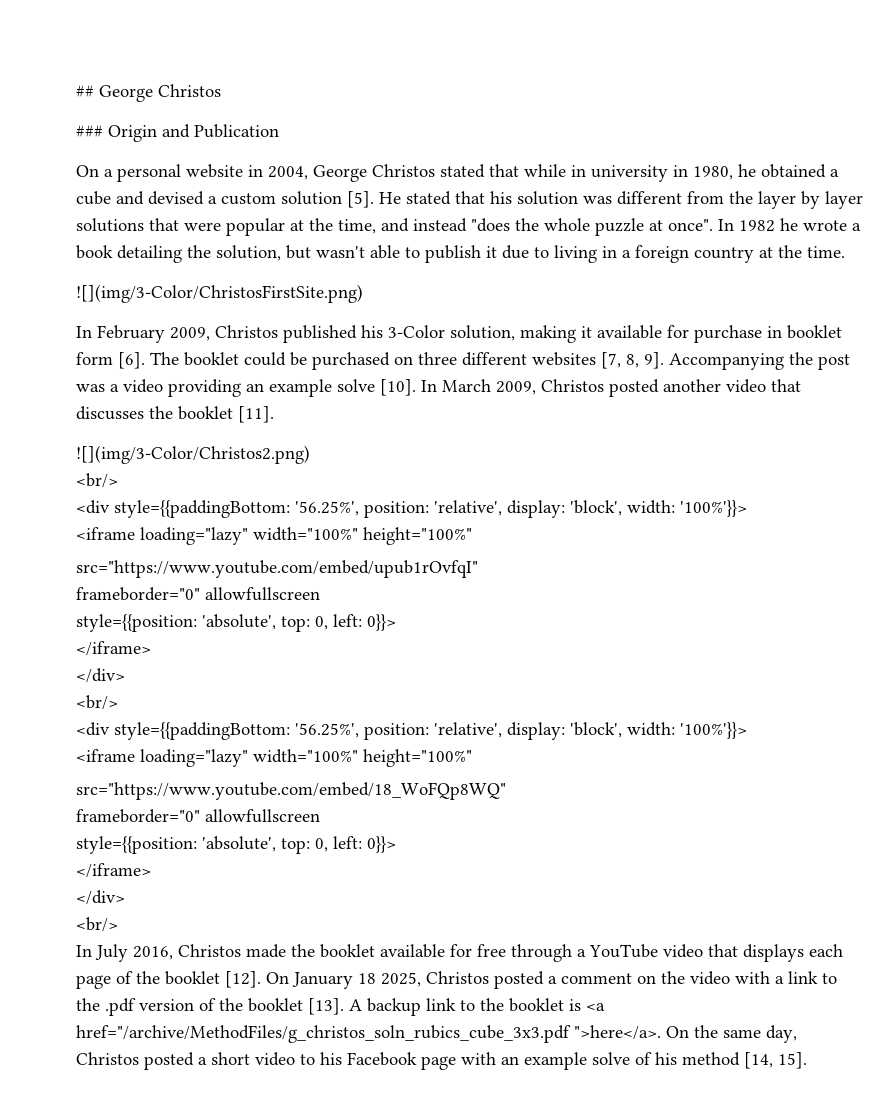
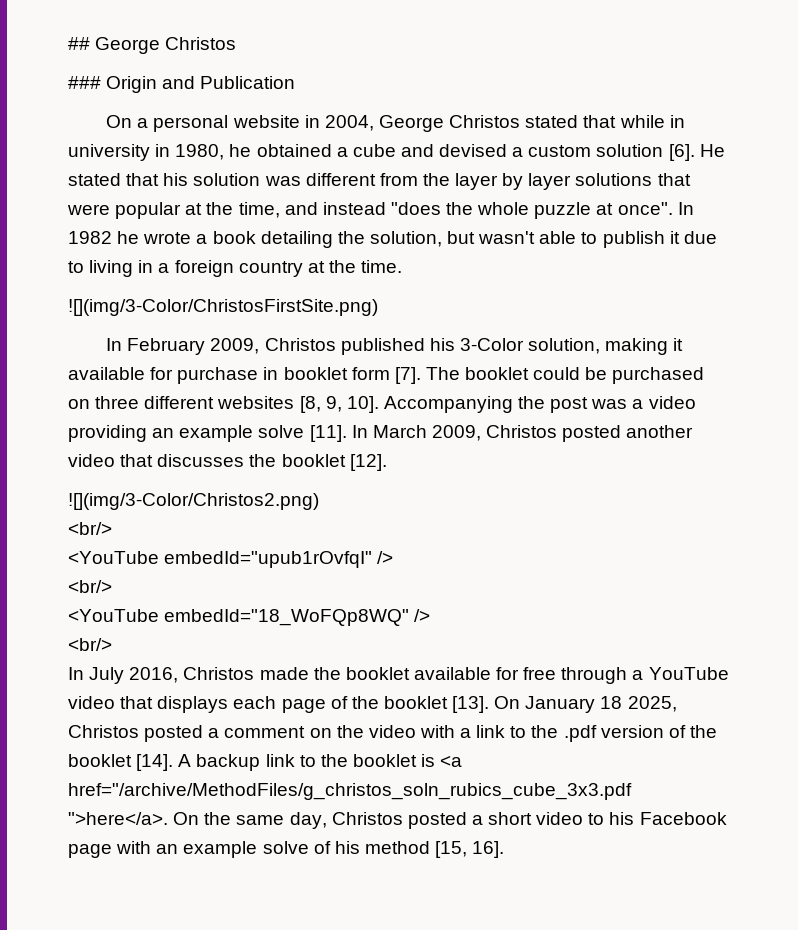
[347,191,374,208] [5]. -> [668,144,695,161] [6].
[118,352,145,369] [6]. -> [394,367,421,384] [7].
[601,352,664,369] [7, 8, 9]. -> [299,396,379,413] [8, 9, 10].
[380,379,416,396] [10]. -> [309,425,347,442] [11].
[238,406,274,423] [11]. -> [349,454,387,471] [12].
[76,500,747,518] [76,527,472,545] [76,560,478,578] [76,587,320,601] [76,614,396,632] [76,641,151,656] [76,668,125,683] [76,695,118,710] [76,722,747,740] [76,749,472,767] [76,782,506,800] [76,809,320,823] [76,836,396,854] [76,863,151,878] [76,890,125,905] <div style={{paddingBottom: '56.25%', position: 'relative', display: 'block', width: '100%'}}> // <iframe loading="lazy" width="100%" height="100%" // src="https://www.youtube.com/embed/upub1rOvfqI" // frameborder="0" allowfullscreen // style={{position: 'absolute', top: 0, left: 0}}> // </iframe> // </div> // <br/> // <div style={{paddingBottom: '56.25%', position: 'relative', display: 'block', width: '100%'}}> // <iframe loading="lazy" width="100%" height="100%" // src="https://www.youtube.com/embed/18_WoFQp8WQ" // frameborder="0" allowfullscreen // style={{position: 'absolute', top: 0, left: 0}}> // </iframe> // </div> -> [68,551,394,568] [68,580,112,593] [68,609,431,626] <YouTube embedId="upub1rOvfqI" /> // <br/> // <YouTube embedId="18_WoFQp8WQ" />
[225,971,261,988] [12]. -> [452,696,490,713] [13].
[308,998,344,1015] [13]. -> [136,754,174,771] [14].
[744,1052,807,1069] [14, 15]. -> [435,841,505,858] [15, 16].

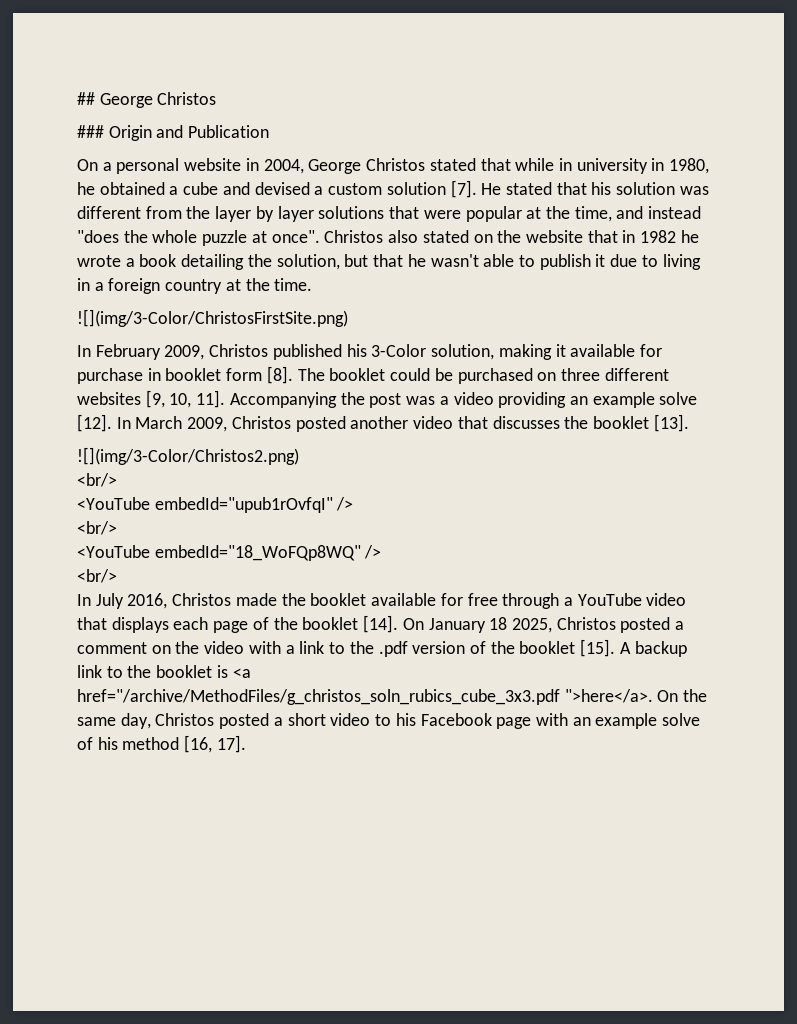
[668,144,695,161] [6]. -> [450,180,477,198] [7].
[677,202,694,215] In -> [324,230,636,243] Christos also stated on the website that in
(476, 237) none -> [373,254,426,267] that he
[394,367,421,384] [7]. -> [266,366,293,384] [8].
[299,396,379,413] [8, 9, 10]. -> [145,390,226,408] [9, 10, 11].
[309,425,347,442] [11]. -> [77,414,112,432] [12].
[349,454,387,471] [12]. -> [653,414,689,432] [13].
[452,696,490,713] [13]. -> [363,615,399,633] [14].
[136,754,174,771] [14]. -> [580,639,616,657] [15].
[435,841,505,858] [15, 16]. -> [184,735,246,753] [16, 17].

